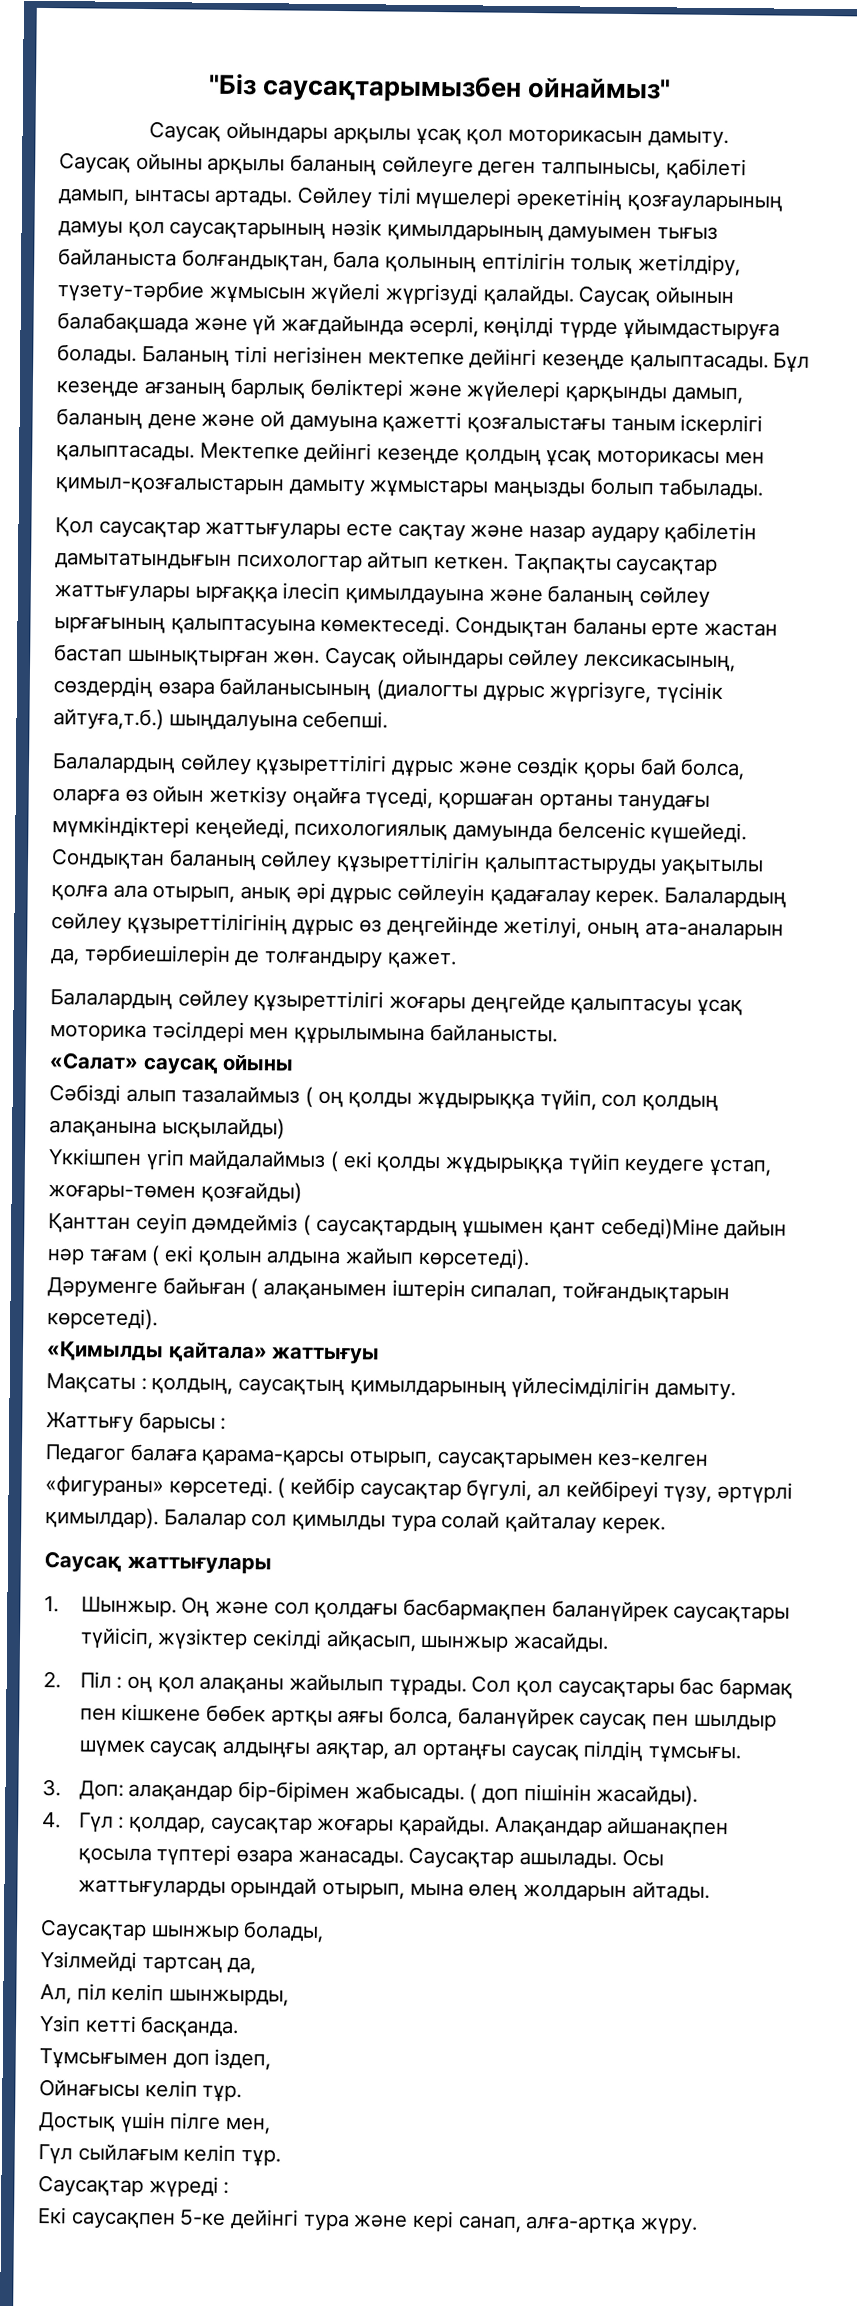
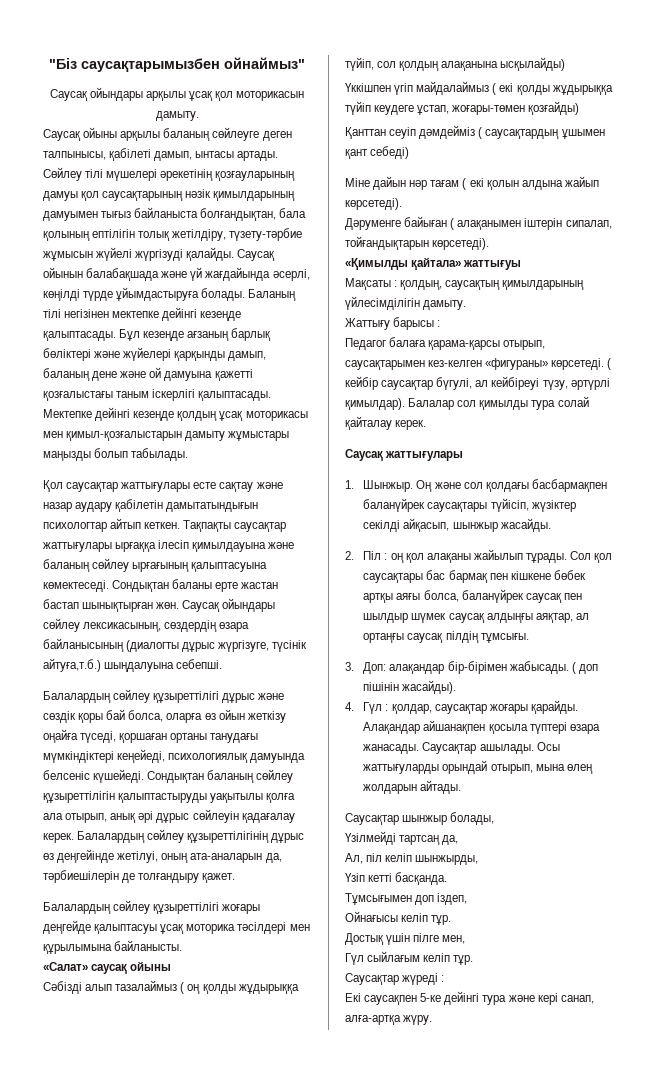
[600,1217,720,1240] себеді)Міне -> [370,146,410,159] [345,178,370,187] себеді) // Міне

